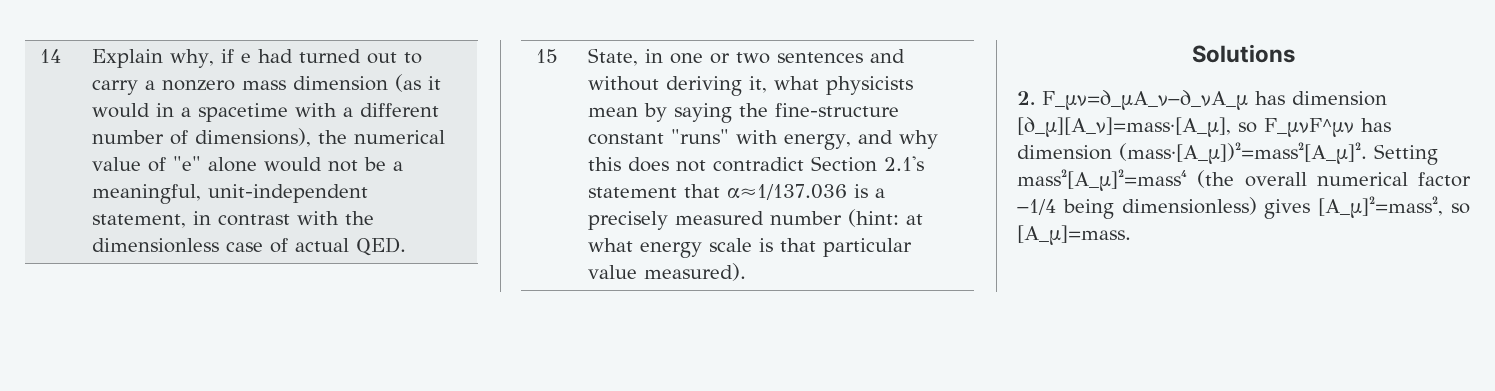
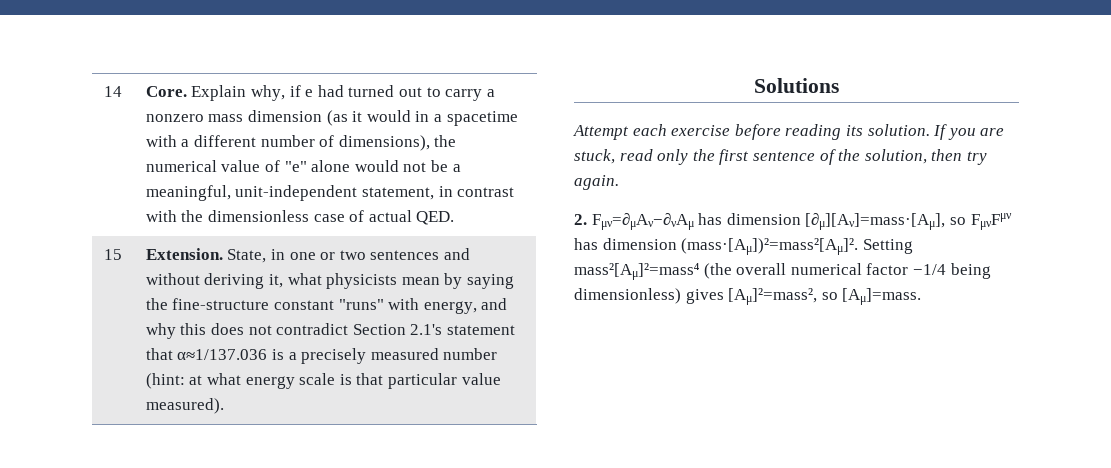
(61, 56) none -> [145,86,187,97] Core.
(558, 56) none -> [145,248,223,260] Extension.
(1295, 53) none -> [573,124,1005,140] [574,149,987,165] [574,175,619,190] // Attempt each exercise before reading its solution. If you are stuck, read only the first sentence of the solution, then try again.
[1042,90,1387,110] [1017,117,1391,137] [1017,142,1438,165] [1017,169,1187,191] F_μν=∂_μA_ν−∂_νA_μ has dimension [∂_μ][A_ν]=mass·[A_μ], so F_μνF^μν has dimension (mass·[A_μ])²=mass²[A_μ]². Setting mass²[A_μ]²=mass⁴ -> [591,213,1012,230] [574,238,913,255] [574,263,699,280] Fμν=∂μAν−∂νAμ has dimension [∂μ][Aν]=mass·[Aμ], so FμνFμν has dimension (mass·[Aμ])²=mass²[Aμ]². Setting mass²[Aμ]²=mass⁴
[1318,196,1470,218] [1017,225,1131,245] [A_μ]²=mass², so [A_μ]=mass. -> [728,288,922,305] [Aμ]²=mass², so [Aμ]=mass.

